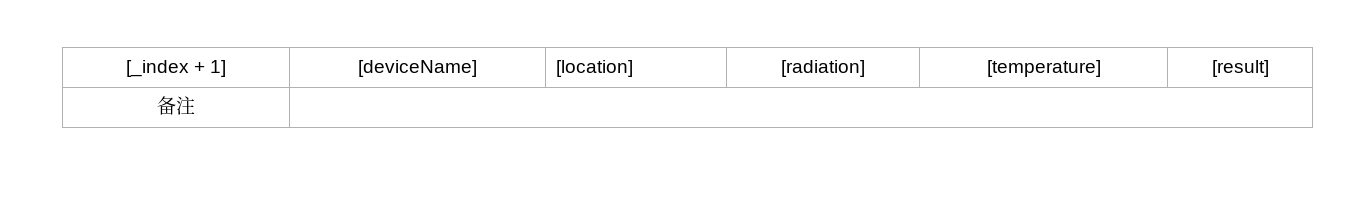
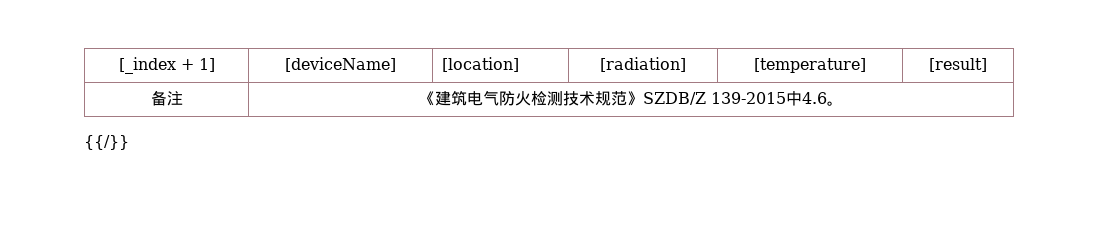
(195, 105) none -> [419,90,843,106] [84,135,129,150] 《建筑电气防火检测技术规范》SZDB/Z 139-2015中4.6。 // {{/}}

